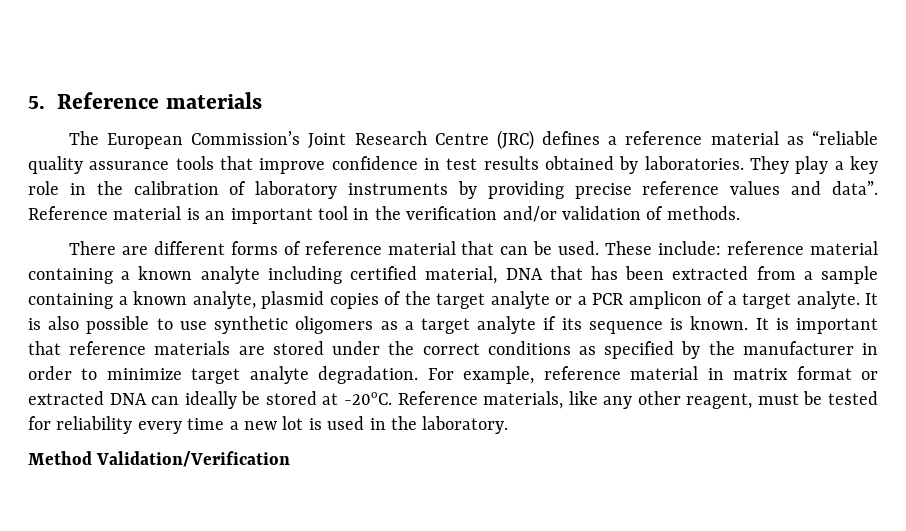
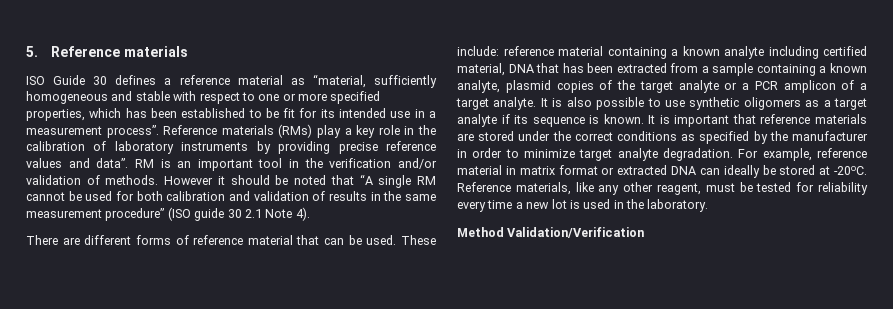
[68,130,534,150] The European Commission’s Joint Research Centre (JRC) -> [26,75,108,85] ISO Guide 30
[811,130,878,145] [28,156,790,174] “reliable quality assurance tools that improve confidence in test results obtained by laboratories. They -> [312,74,437,88] [26,91,381,104] [26,108,437,121] [26,124,313,138] “material, sufficiently homogeneous and stable with respect to one or more specified properties, which has been established to be fit for its intended use in a measurement process”. Reference materials (RMs)
[28,206,182,220] Reference material -> [134,159,154,168] RM
(740, 213) none -> [164,174,437,188] [26,191,437,201] [26,207,310,221] However it should be noted that “A single RM cannot be used for both calibration and validation of results in the same measurement procedure” (ISO guide 30 2.1 Note 4).

